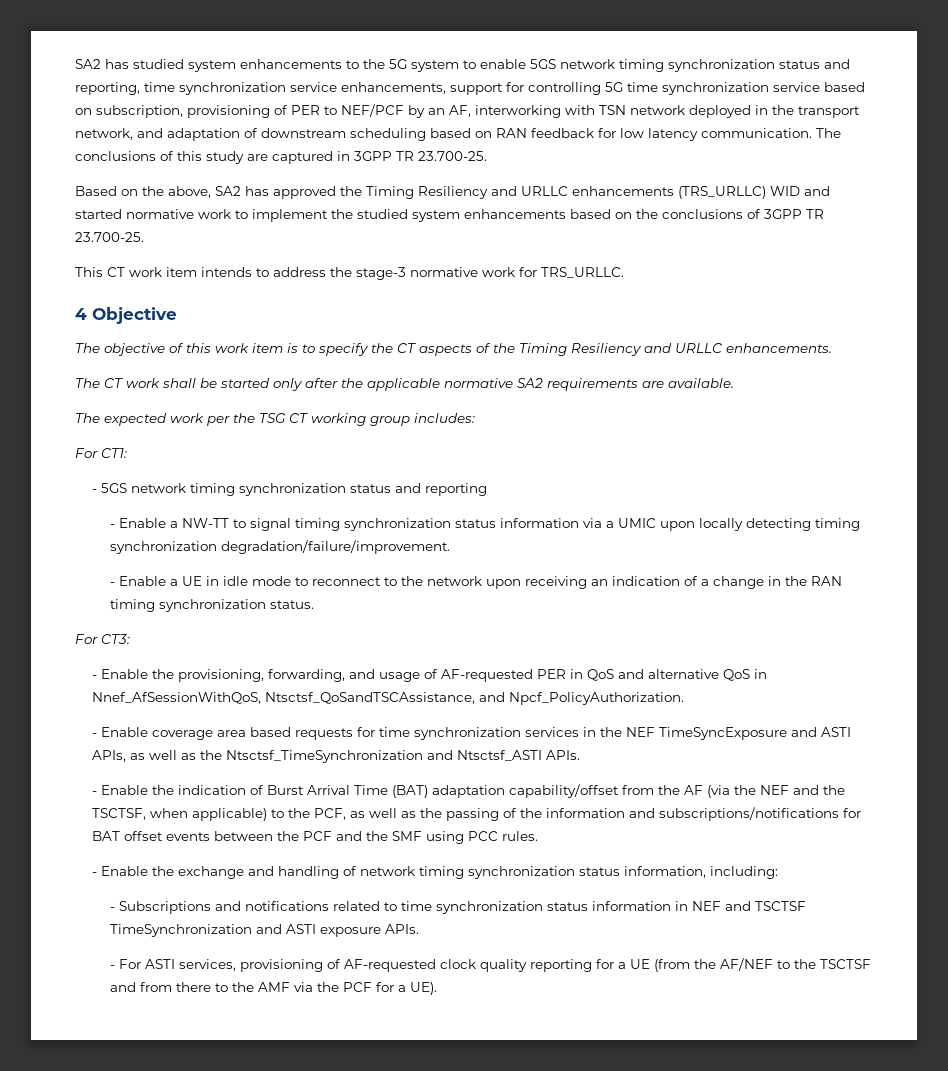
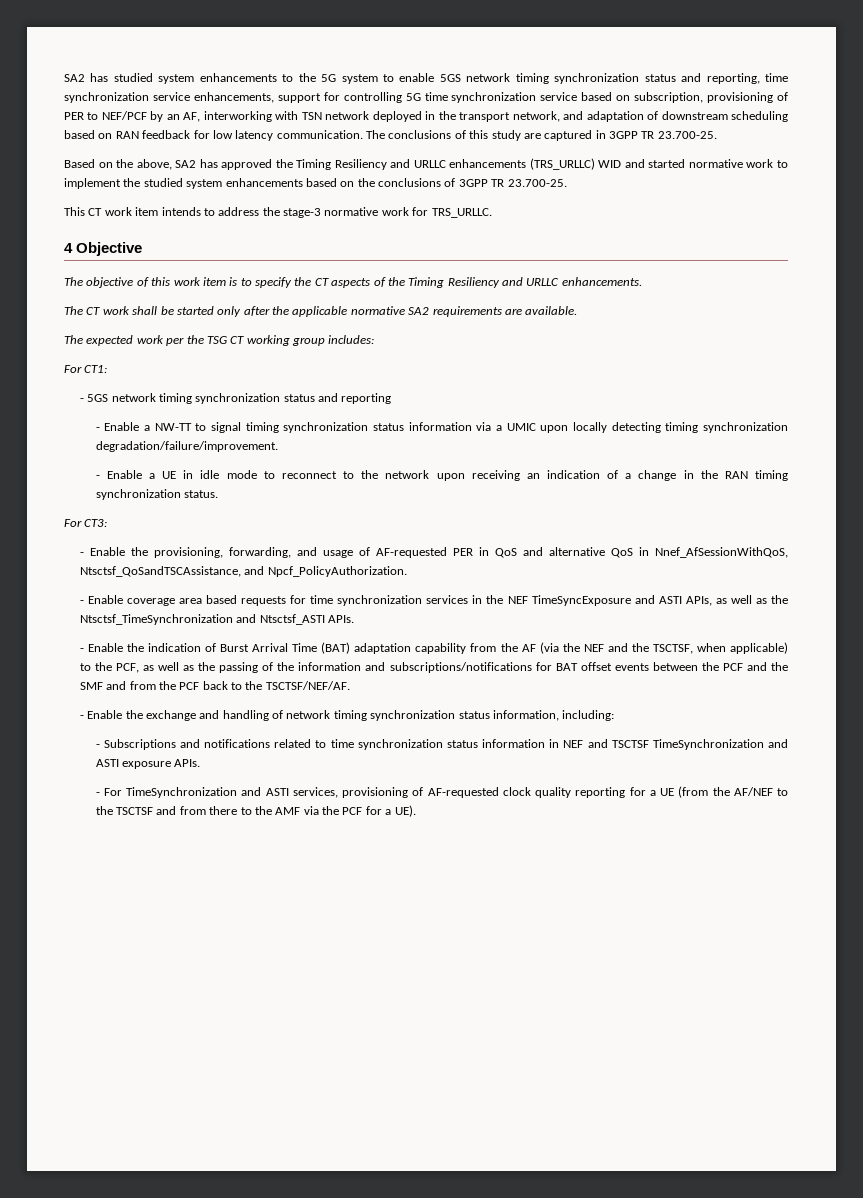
[509,784,620,798] capability/offset -> [415,643,467,654] capability
[426,831,539,844] using PCC rules. -> [106,681,350,690] and from the PCF back to the TSCTSF/NEF/AF.
(141, 964) none -> [126,787,262,798] TimeSynchronization and

